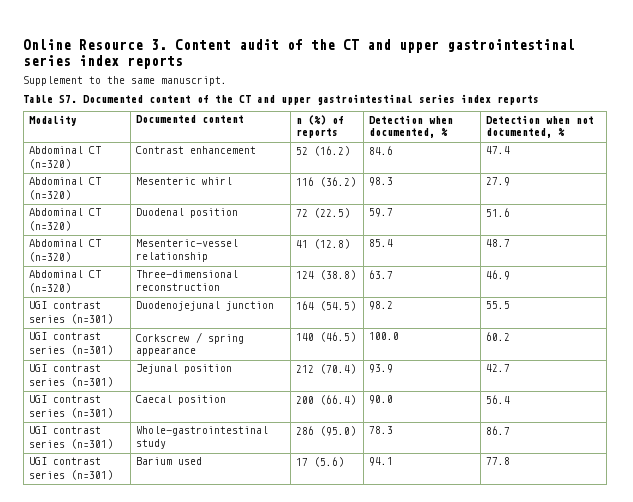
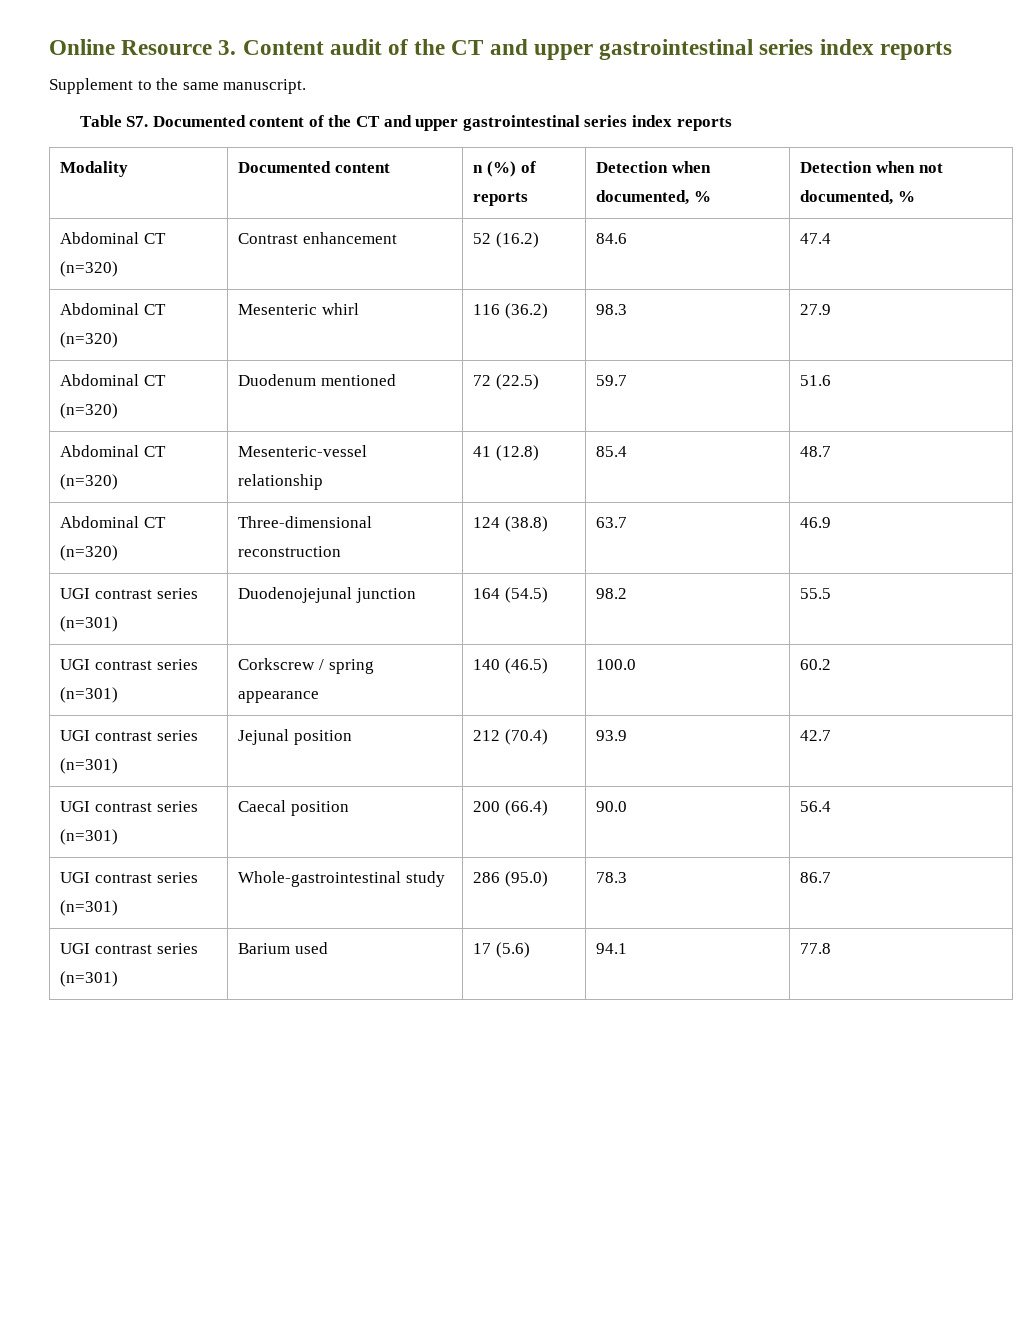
[136,208,239,218] Duodenal position -> [238,374,397,386] Duodenum mentioned

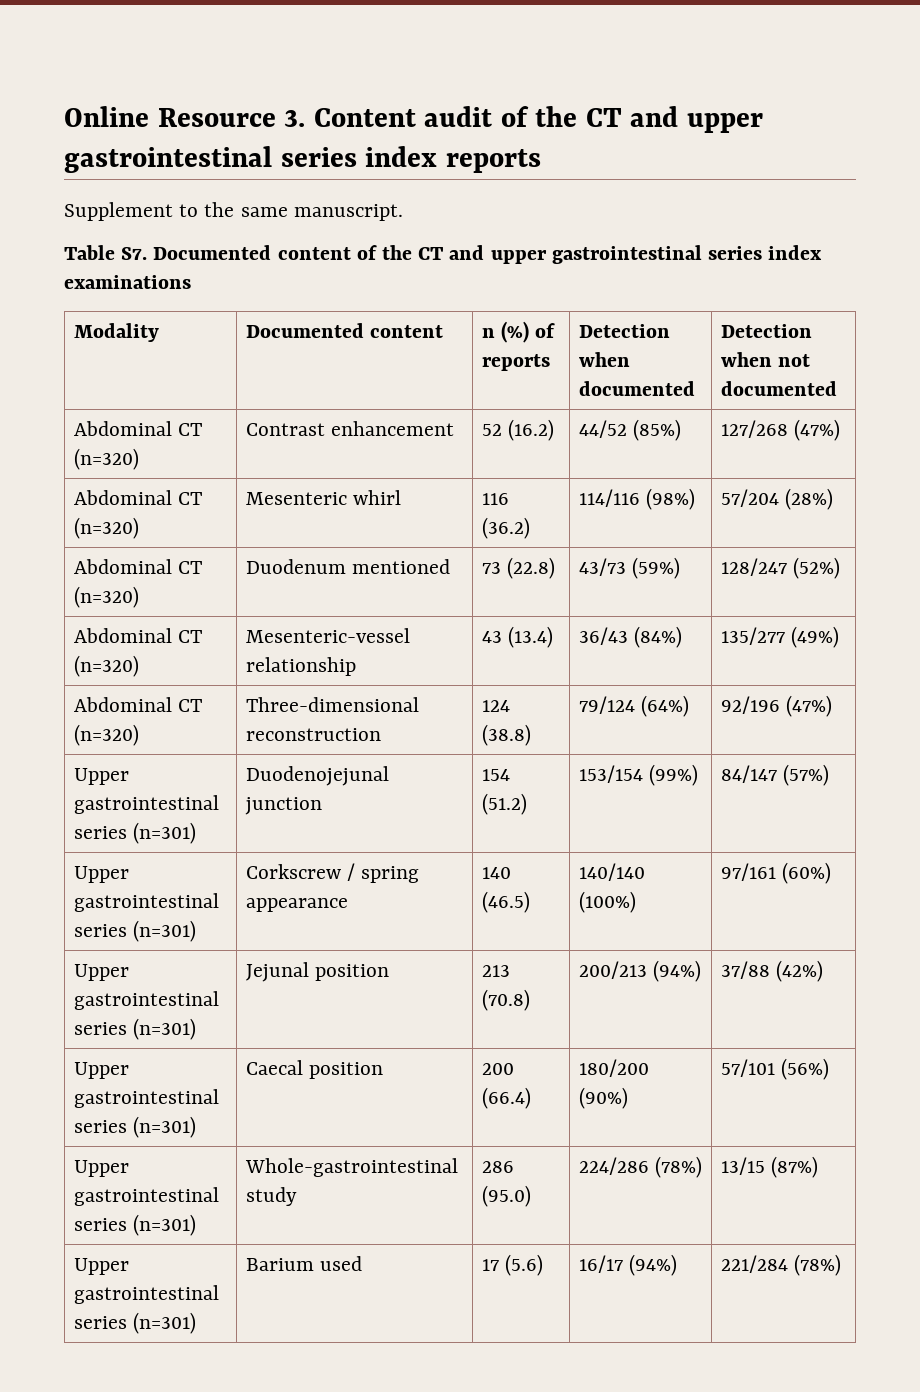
[676,117,732,131] reports -> [64,275,191,289] examinations
[596,190,712,205] documented, % -> [578,381,695,396] documented
[800,190,916,205] documented, % -> [720,381,837,396] documented
[596,233,628,244] [800,233,832,244] 84.6 | 47.4 -> [578,419,682,441] [720,419,841,441] 44/52 (85%) | 127/268 (47%)
[596,304,628,315] [800,304,832,315] 98.3 | 27.9 -> [578,488,696,510] [720,488,834,510] 114/116 (98%) | 57/204 (28%)
[473,374,540,390] [596,375,628,386] [800,375,832,386] 72 (22.5) | 59.7 | 51.6 -> [481,557,556,579] [578,557,681,579] [720,557,841,579] 73 (22.8) | 43/73 (59%) | 128/247 (52%)
[473,445,540,461] [596,446,628,457] [800,446,832,457] 41 (12.8) | 85.4 | 48.7 -> [481,626,554,648] [578,626,683,648] [720,626,840,648] 43 (13.4) | 36/43 (84%) | 135/277 (49%)
[596,517,628,528] [800,517,832,528] [60,588,198,599] [60,616,119,632] [238,587,417,603] [473,587,549,603] [596,588,628,599] [800,588,832,599] [60,659,153,670] 63.7 | 46.9 // UGI contrast series (n=301) | Duodenojejunal junction | 164 (54.5) | 98.2 | 55.5 // UGI contrast -> [578,695,690,717] [720,695,833,717] [73,768,129,785] [73,795,219,814] [73,822,197,844] [245,766,389,786] [244,797,322,815] [481,769,510,781] [481,793,527,815] [578,764,699,786] [720,764,830,786] [73,866,129,883] [73,893,219,912] 79/124 (64%) | 92/196 (47%) // Upper gastrointestinal series (n=301) | Duodenojejunal junction | 154 (51.2) | 153/154 (99%) | 84/147 (57%) // Upper gastrointestinal
[596,659,637,670] [800,659,832,670] [60,730,198,741] [60,758,119,774] [238,729,353,745] [473,729,549,745] [596,730,628,741] [800,730,832,741] [60,801,153,812] 100.0 | 60.2 // UGI contrast series (n=301) | Jejunal position | 212 (70.4) | 93.9 | 42.7 // UGI contrast -> [578,863,645,881] [578,891,636,913] [720,862,832,884] [73,964,129,981] [73,991,219,1010] [73,1018,197,1040] [245,962,390,982] [481,965,510,977] [481,989,530,1011] [578,960,702,982] [720,960,824,982] [73,1062,129,1079] [73,1089,219,1108] 140/140 (100%) | 97/161 (60%) // Upper gastrointestinal series (n=301) | Jejunal position | 213 (70.8) | 200/213 (94%) | 37/88 (42%) // Upper gastrointestinal
[596,801,628,812] [800,801,832,812] [60,872,153,883] 90.0 | 56.4 // UGI contrast -> [578,1059,649,1077] [578,1087,628,1109] [720,1058,830,1080] [73,1160,129,1177] [73,1187,219,1206] 180/200 (90%) | 57/101 (56%) // Upper gastrointestinal
[596,872,628,883] [800,872,832,883] [60,943,153,954] 78.3 | 86.7 // UGI contrast -> [578,1156,703,1178] [720,1156,819,1178] [73,1258,129,1275] [73,1285,219,1304] 224/286 (78%) | 13/15 (87%) // Upper gastrointestinal
[596,943,628,954] [800,943,832,954] 94.1 | 77.8 -> [578,1254,678,1276] [720,1254,842,1276] 16/17 (94%) | 221/284 (78%)

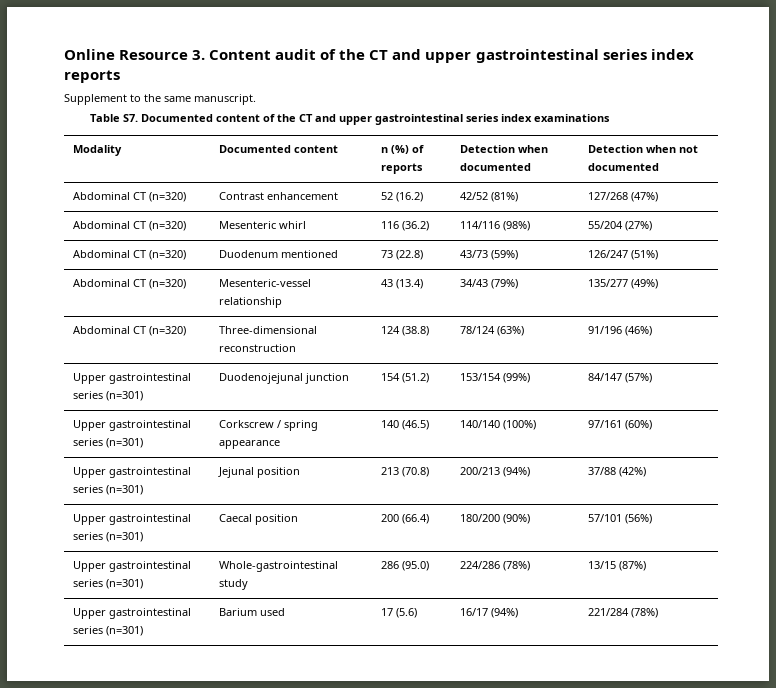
[578,419,682,441] 44/52 (85%) -> [459,192,518,202] 42/52 (81%)
[720,488,834,510] 57/204 (28%) -> [587,221,652,231] 55/204 (27%)
[720,557,841,579] 128/247 (52%) -> [587,250,658,260] 126/247 (51%)
[578,626,683,648] 36/43 (84%) -> [459,279,518,289] 34/43 (79%)
[578,695,690,717] [720,695,833,717] 79/124 (64%) | 92/196 (47%) -> [459,326,524,336] [587,326,652,336] 78/124 (63%) | 91/196 (46%)

